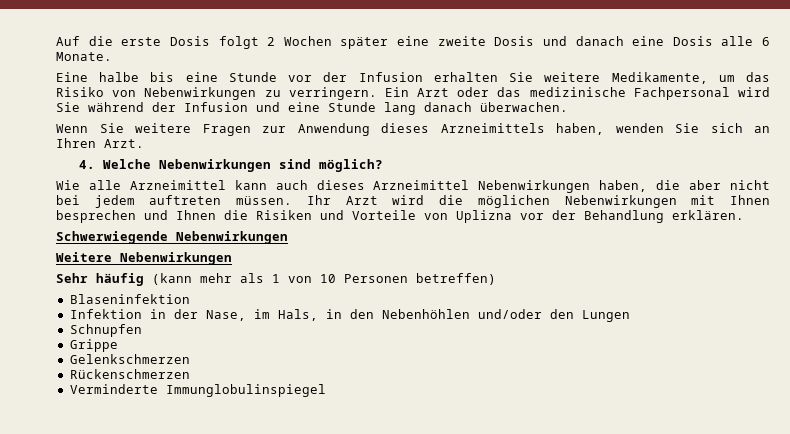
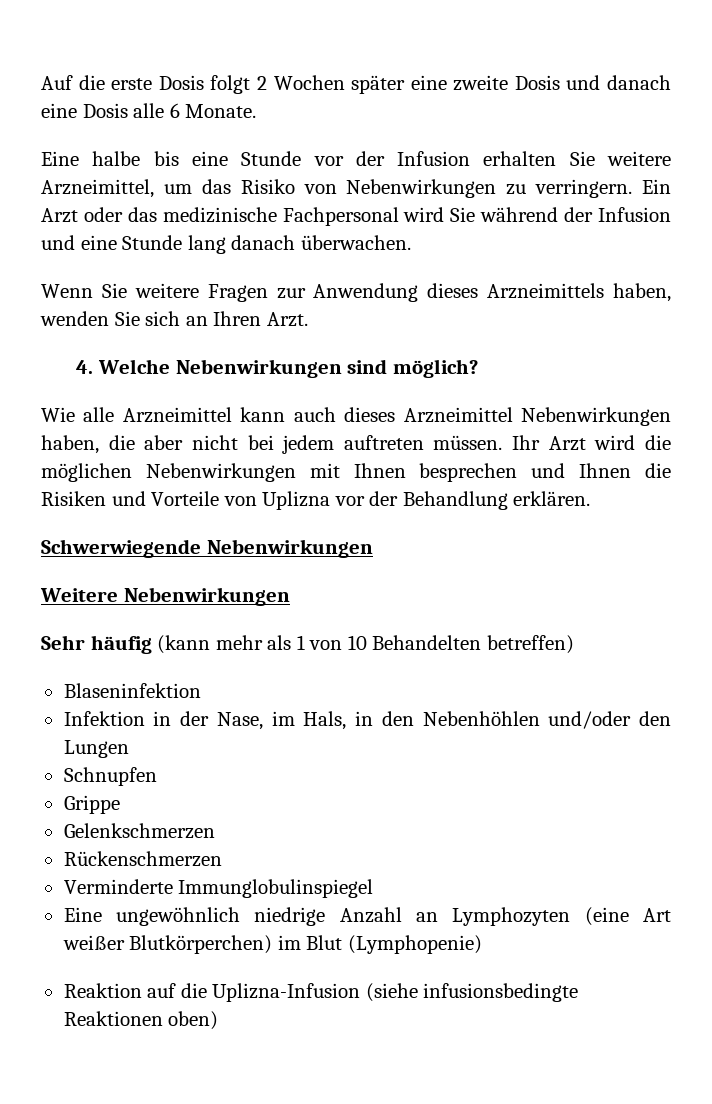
[611,72,708,84] Medikamente, -> [41,179,154,198] Arzneimittel,
[344,274,408,283] Personen -> [372,635,482,650] Behandelten
(326, 390) none -> [63,907,672,926] [62,935,482,954] [63,983,579,1002] [63,1011,219,1030] // Eine ungewöhnlich niedrige Anzahl an Lymphozyten (eine Art weißer Blutkörperchen) im Blut (Lymphopenie) // Reaktion auf die Uplizna-Infusion (siehe infusionsbedingte Reaktionen oben)

